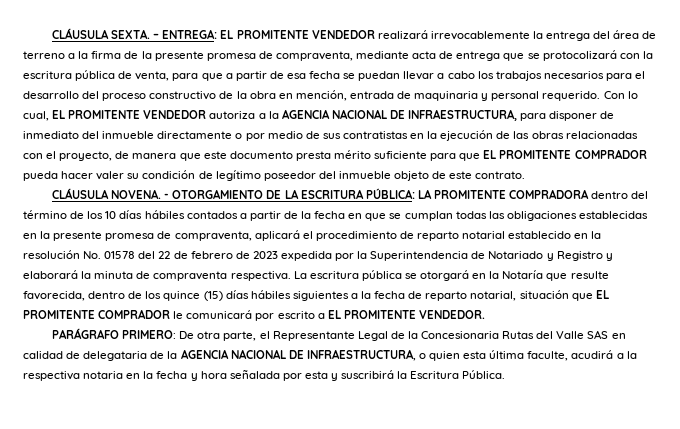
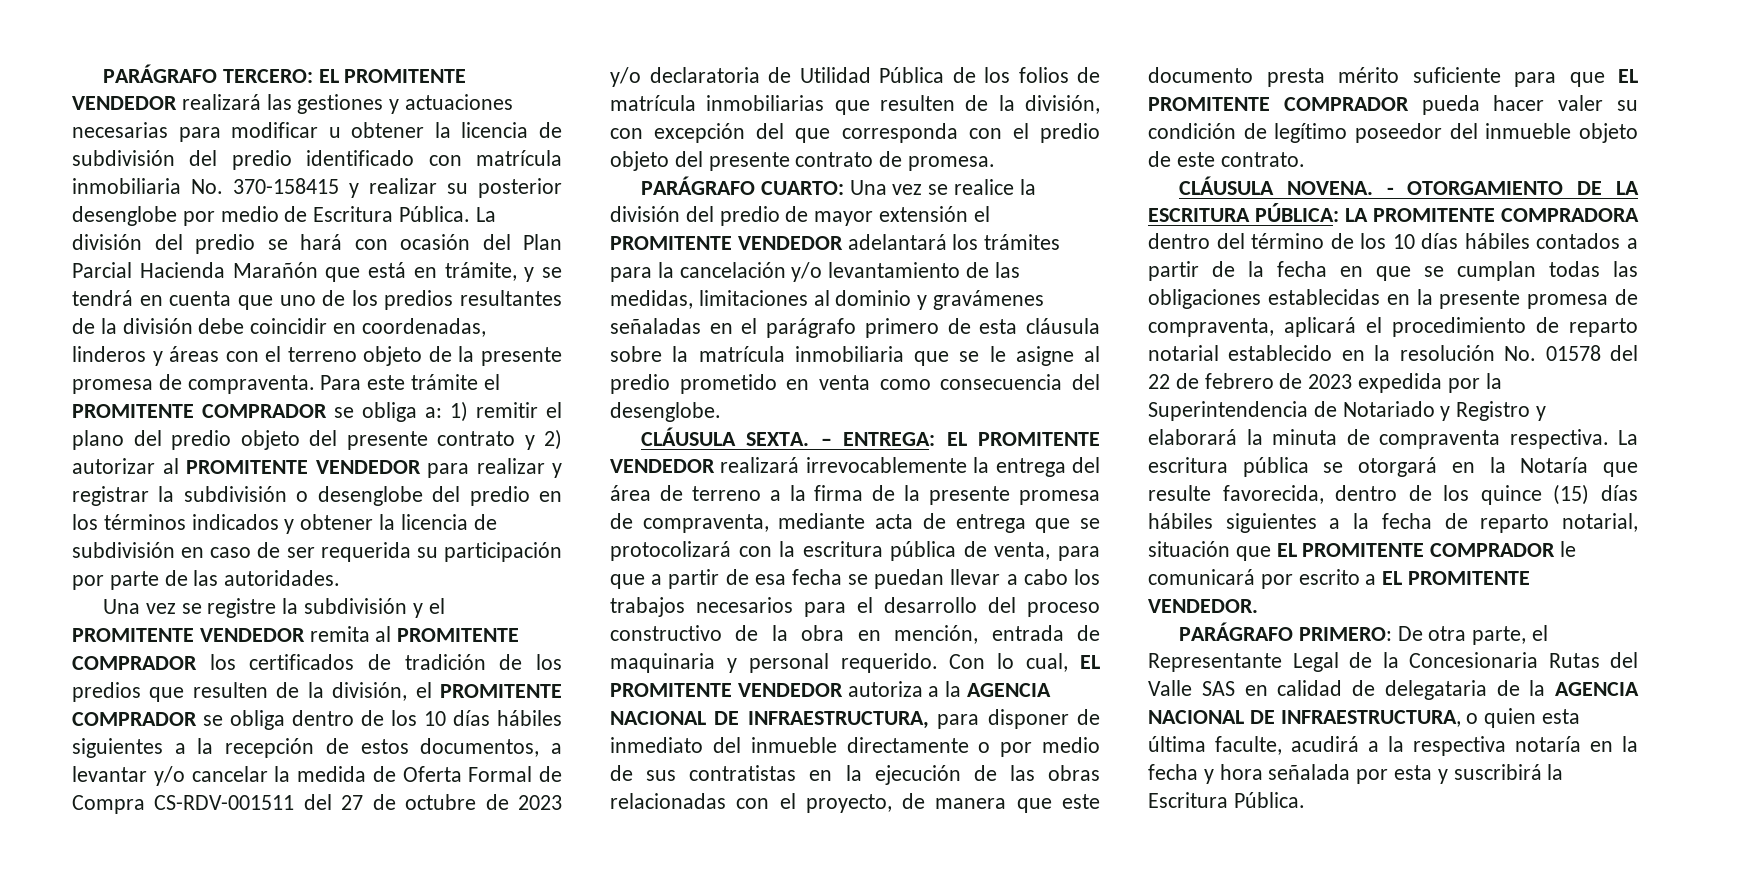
(52, 33) none -> [102,64,467,83] [72,94,514,114] [72,122,562,142] [72,150,562,170] [72,178,562,198] [72,206,496,226] [72,234,562,254] [72,262,562,282] [72,290,562,310] [72,318,486,337] [72,346,562,366] [72,374,500,394] [72,401,562,422] [72,429,562,450] [72,458,562,478] [72,486,562,506] [72,514,497,534] [72,542,562,562] [72,570,341,590] [102,598,445,618] [72,626,520,642] [72,654,562,670] [72,682,562,702] [72,710,562,730] [72,738,562,758] [72,766,562,786] [72,794,563,814] [610,67,1100,87] [610,95,1100,115] [610,123,1100,143] [610,151,996,171] [640,176,1036,195] [610,206,990,226] [610,234,1061,250] [610,262,1020,282] [610,290,1045,310] [610,318,1100,338] [610,346,1100,366] [610,374,1100,394] [610,402,721,422] PARÁGRAFO TERCERO: EL PROMITENTE VENDEDOR realizará las gestiones y actuaciones necesarias para modificar u obtener la licencia de subdivisión del predio identificado con matrícula inmobiliaria No. 370-158415 y realizar su posterior desenglobe por medio de Escritura Pública. La división del predio se hará con ocasión del Plan Parcial Hacienda Marañón que está en trámite, y se tendrá en cuenta que uno de los predios resultantes de la división debe coincidir en coordenadas, linderos y áreas con el terreno objeto de la presente promesa de compraventa. Para este trámite el PROMITENTE COMPRADOR se obliga a: 1) remitir el plano del predio objeto del presente contrato y 2) autorizar al PROMITENTE VENDEDOR para realizar y registrar la subdivisión o desenglobe del predio en los términos indicados y obtener la licencia de subdivisión en caso de ser requerida su participación por parte de las autoridades. // Una vez se registre la subdivisión y el PROMITENTE VENDEDOR remita al PROMITENTE COMPRADOR los certificados de tradición de los predios que resulten de la división, el PROMITENTE COMPRADOR se obliga dentro de los 10 días hábiles siguientes a la recepción de estos documentos, a levantar y/o cancelar la medida de Oferta Formal de Compra CS-RDV-001511 del 27 de octubre de 2023 y/o declaratoria de Utilidad Pública de los folios de matrícula inmobiliarias que resulten de la división, con excepción del que corresponda con el predio objeto del presente contrato de promesa. // PARÁGRAFO CUARTO: Una vez se realice la división del predio de mayor extensión el PROMITENTE VENDEDOR adelantará los trámites para la cancelación y/o levantamiento de las medidas, limitaciones al dominio y gravámenes señaladas en el parágrafo primero de esta cláusula sobre la matrícula inmobiliaria que se le asigne al predio prometido en venta como consecuencia del desenglobe. //
[83,371,124,379] notaria -> [1515,736,1581,752] notaría

